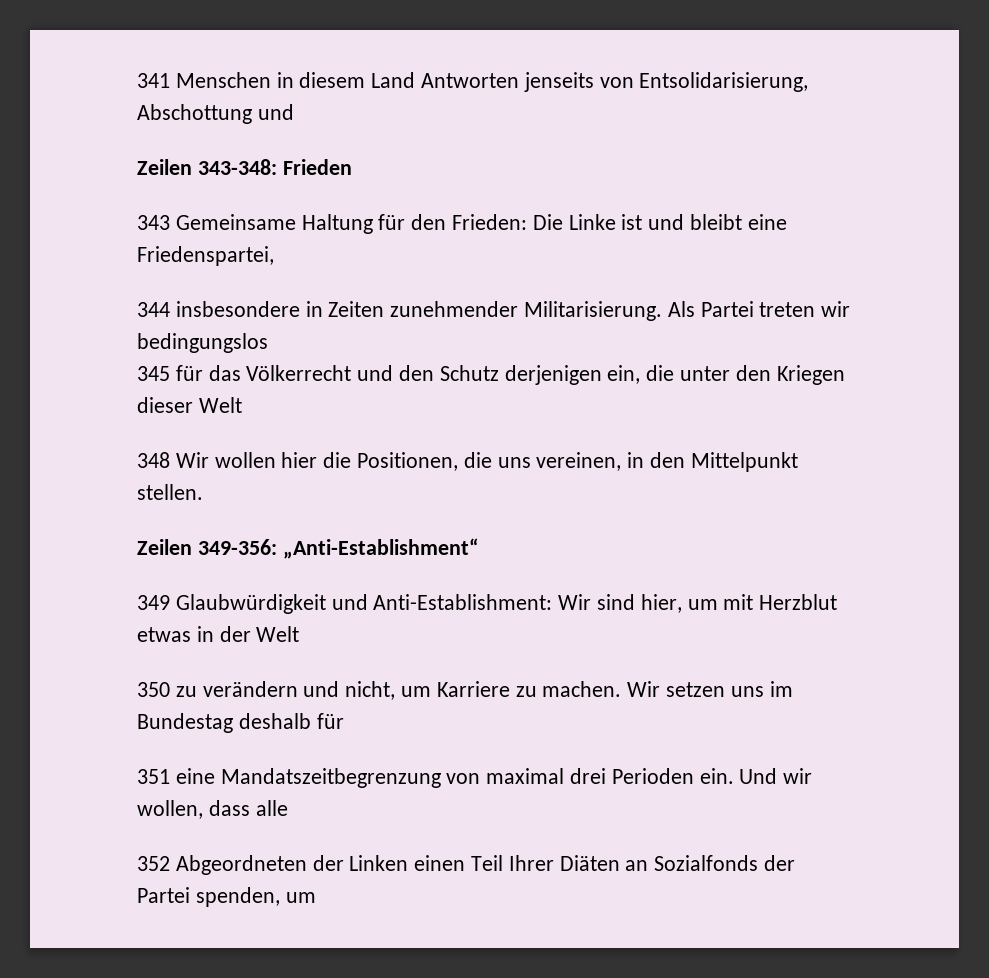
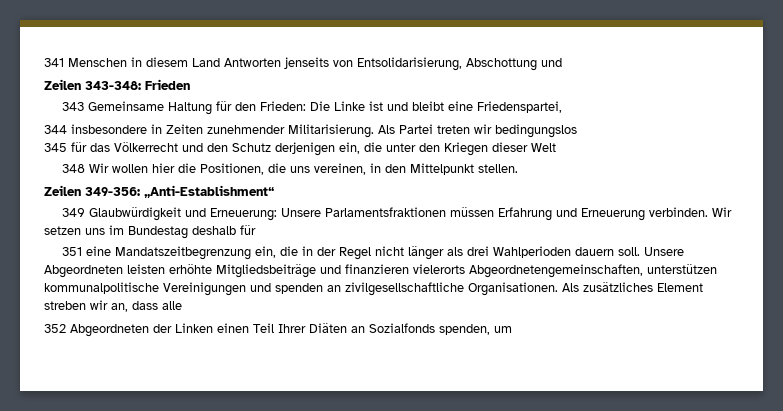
[373,594,838,613] [137,626,300,642] [137,681,622,700] Anti-Establishment: Wir sind hier, um mit Herzblut etwas in der Welt // 350 zu verändern und nicht, um Karriere zu machen. -> [210,207,709,221] Erneuerung: Unsere Parlamentsfraktionen müssen Erfahrung und Erneuerung verbinden.
[446,768,813,784] [137,800,203,819] von maximal drei Perioden ein. Und wir wollen, -> [255,246,685,260] [44,264,717,278] [44,282,703,296] [44,300,128,312] ein, die in der Regel nicht länger als drei Wahlperioden dauern soll. Unsere Abgeordneten leisten erhöhte Mitgliedsbeiträge und finanzieren vielerorts Abgeordnetengemeinschaften, unterstützen kommunalpolitische Vereinigungen und spenden an zivilgesellschaftliche Organisationen. Als zusätzliches Element streben wir an,
[764,855,796,871] [137,887,190,903] der Partei -> (435, 328) none

